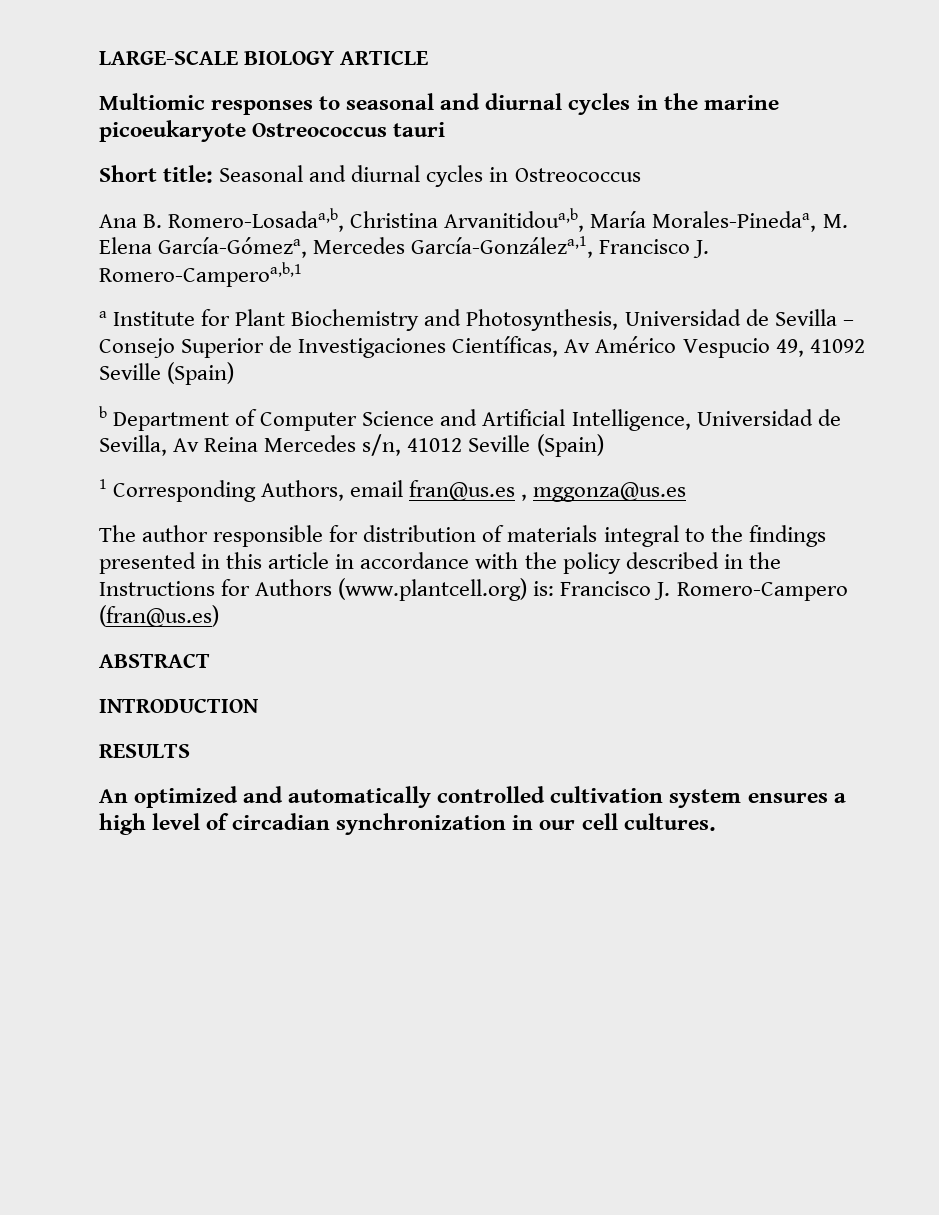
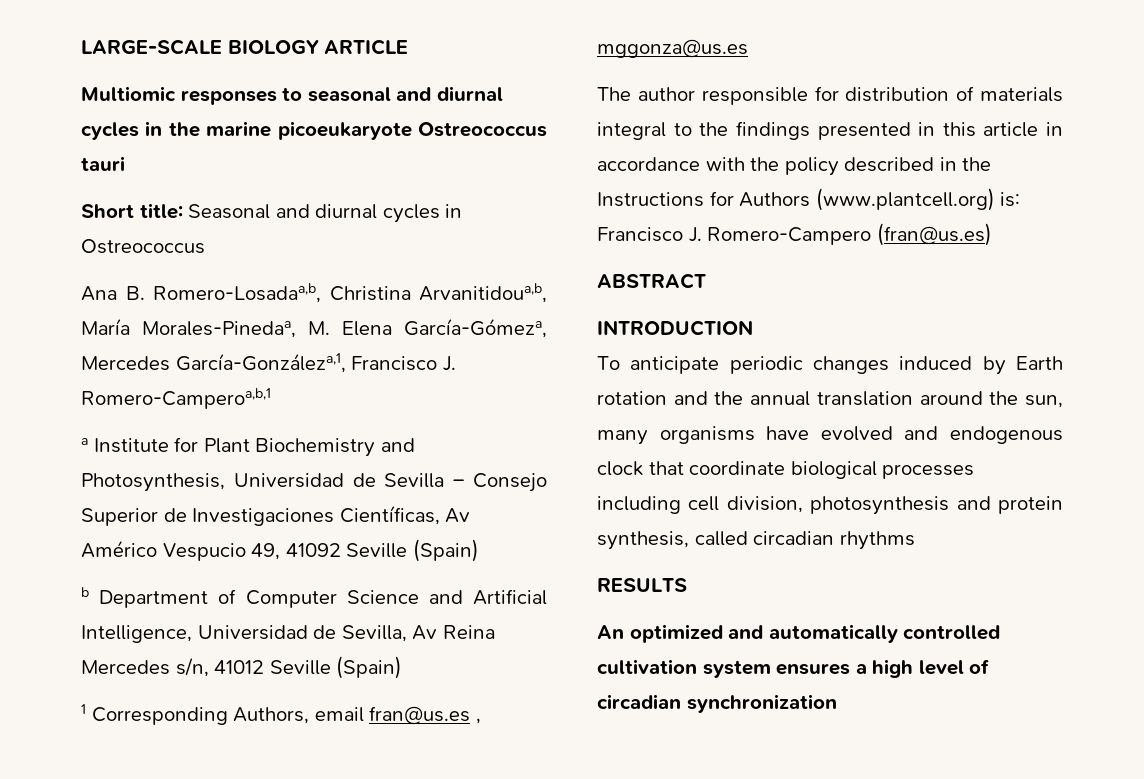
(258, 705) none -> [597,356,1063,375] [597,391,1063,408] [597,426,1063,445] [597,461,975,479] [597,496,1063,515] [597,531,915,550] // To anticipate periodic changes induced by Earth rotation and the annual translation around the sun, many organisms have evolved and endogenous clock that coordinate biological processes including cell division, photosynthesis and protein synthesis, called circadian rhythms
[512,813,716,831] in our cell cultures. -> (837, 703) none

